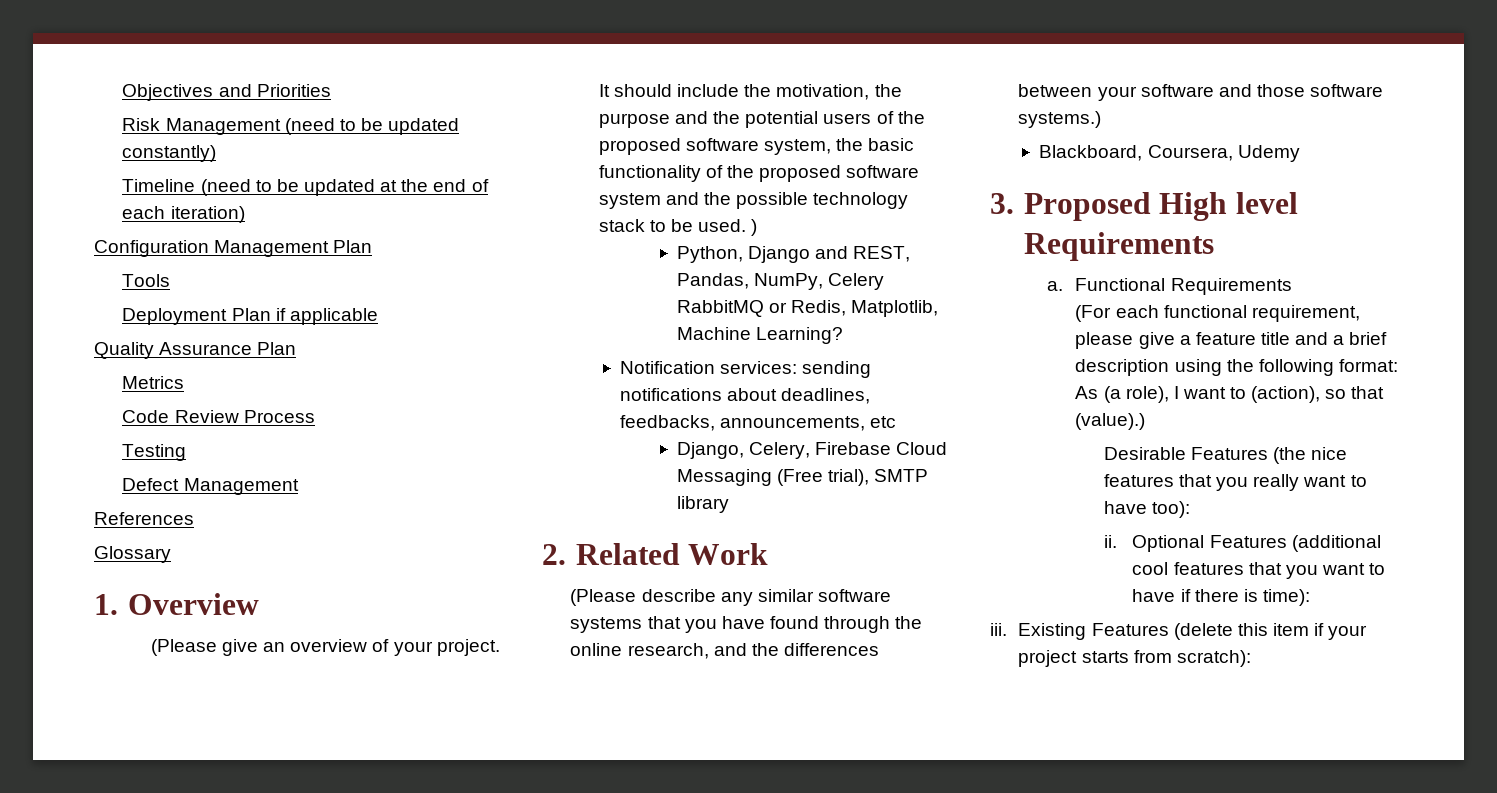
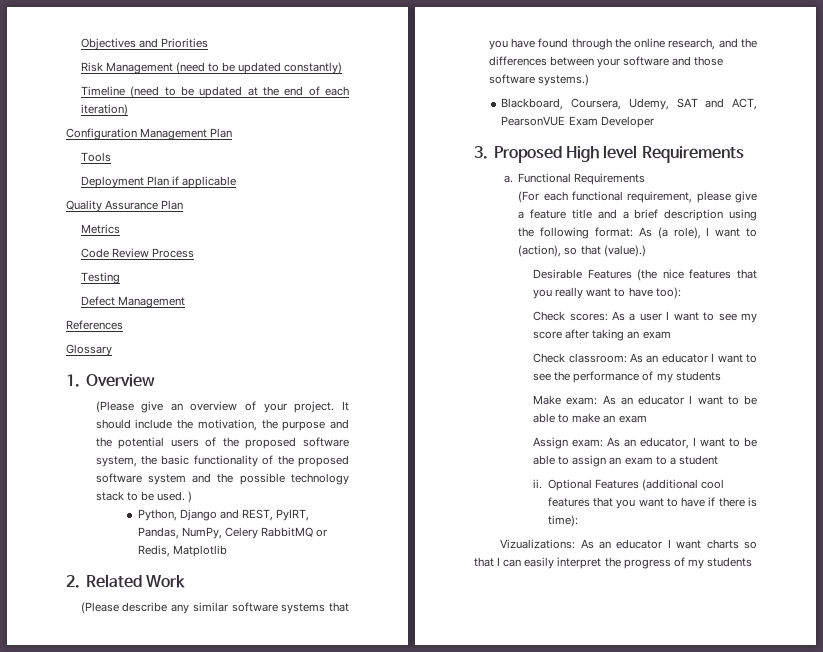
(911, 254) none -> [276,509,310,521] PyIRT,
[851,300,939,317] [676,327,843,344] [619,361,872,378] [619,388,871,404] [619,415,897,431] [676,442,948,459] [676,469,929,486] [676,496,729,513] Matplotlib, Machine Learning? // Notification services: sending notifications about deadlines, feedbacks, announcements, etc // Django, Celery, Firebase Cloud Messaging (Free trial), SMTP library -> [172,545,227,557] Matplotlib
[1237,145,1300,162] Udemy -> [628,98,757,110] [501,116,654,128] Udemy, SAT and ACT, PearsonVUE Exam Developer
(1191, 509) none -> [533,311,757,323] [533,329,671,341] [533,353,757,363] [533,371,721,383] [533,395,757,405] [533,413,647,423] [533,437,757,449] [533,455,718,467] // Check scores: As a user I want to see my score after taking an exam // Check classroom: As an educator I want to see the performance of my students // Make exam: As an educator I want to be able to make an exam // Assign exam: As an educator, I want to be able to assign an exam to a student
[990,623,1368,640] [1018,650,1251,667] iii. Existing Features (delete this item if your project starts from scratch): -> [500,539,757,549] [474,557,752,569] Vizualizations: As an educator I want charts so that I can easily interpret the progress of my students

